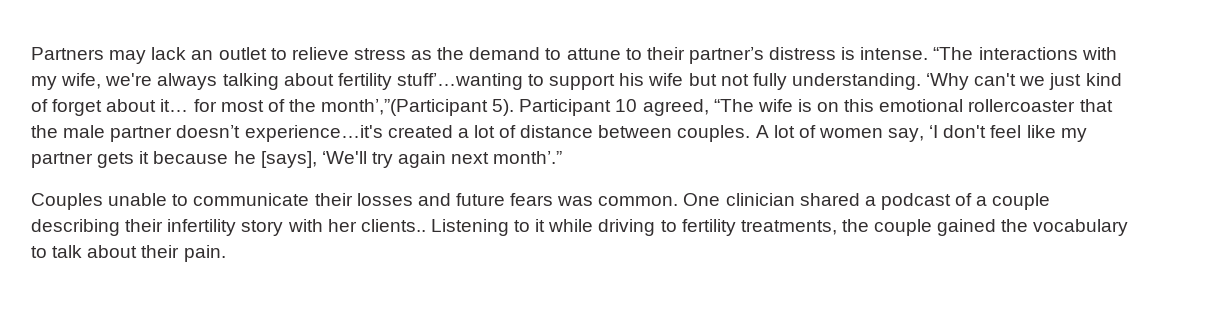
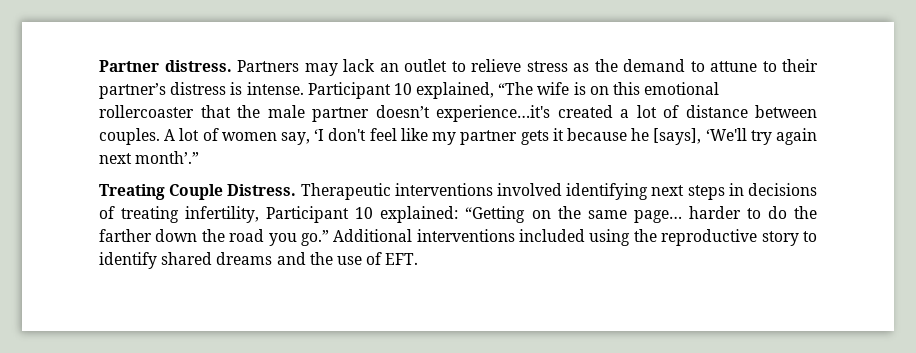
(31, 53) none -> [99,60,232,72] Partner distress.
[933,47,1117,60] [31,73,1122,90] [31,99,709,116] “The interactions with my wife, we're always talking about fertility stuff’…wanting to support his wife but not fully understanding. ‘Why can't we just kind of forget about it… for most of the month’,”(Participant 5). Participant 10 agreed, -> [307,82,495,99] Participant 10 explained,
[31,193,1051,210] [31,219,1129,236] [31,245,226,262] Couples unable to communicate their losses and future fears was common. One clinician shared a podcast of a couple describing their infertility story with her clients.. Listening to it while driving to fertility treatments, the couple gained the vocabulary to talk about their pain. -> [99,183,818,200] [99,206,817,223] [99,229,817,246] [99,252,419,269] Treating Couple Distress. Therapeutic interventions involved identifying next steps in decisions of treating infertility, Participant 10 explained: “Getting on the same page… harder to do the farther down the road you go.” Additional interventions included using the reproductive story to identify shared dreams and the use of EFT.

